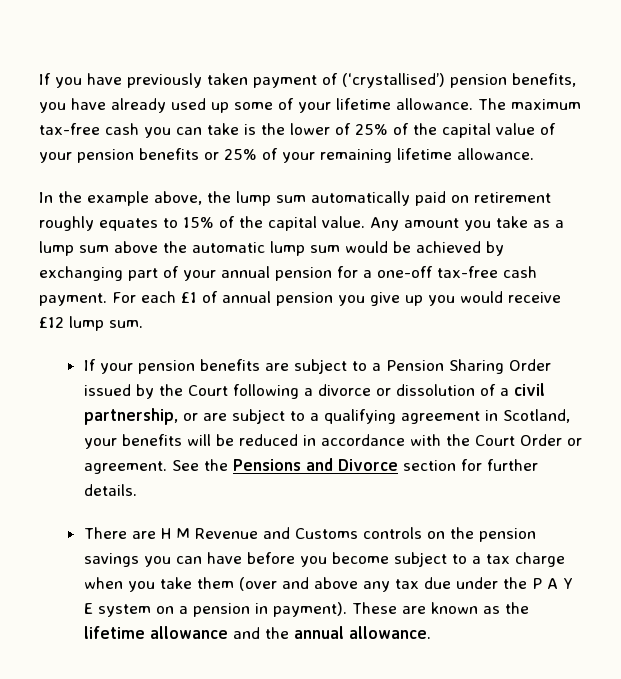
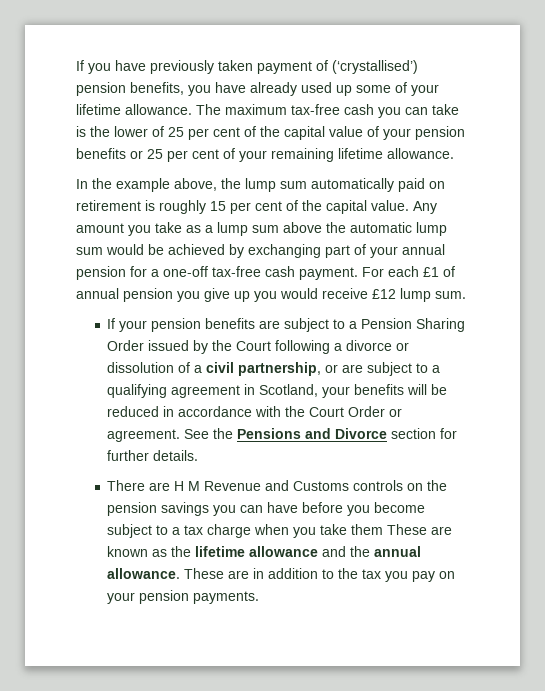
[355,124,388,135] 25% -> [168,127,240,140] 25 per cent
[224,149,257,160] 25% -> [147,149,219,162] 25 per cent
[39,216,214,231] roughly equates to 15% -> [145,200,282,214] is roughly 15 per cent
[238,577,573,592] [83,602,347,617] (over and above any tax due under the P A Y E system on a pension in payment). -> (384, 529) none
(431, 632) none -> [184,568,456,582] [107,590,260,604] These are in addition to the tax you pay on your pension payments.

